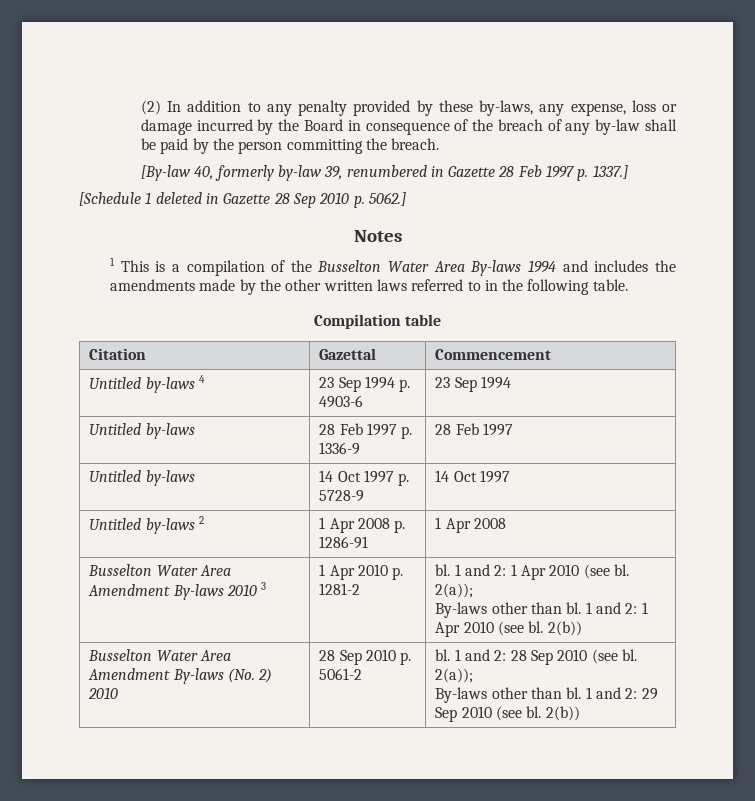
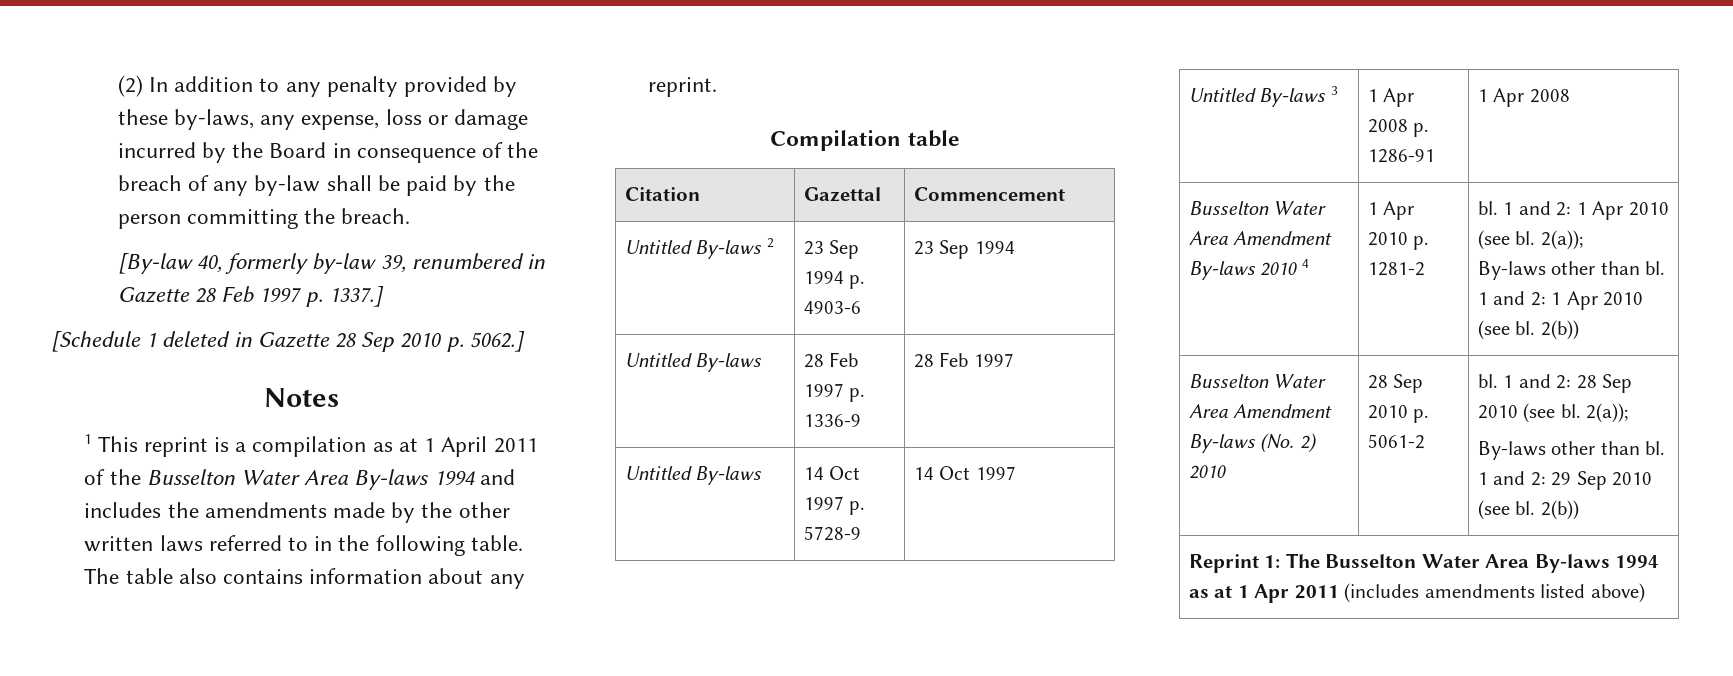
(149, 266) none -> [143,437,208,457] reprint
(265, 268) none -> [372,436,538,457] as at 1 April 2011
(628, 285) none -> [84,568,525,589] [648,77,718,97] The table also contains information about any reprint.
[145,375,205,393] by-laws 4 -> [695,238,774,259] By-laws 2
[145,423,195,439] by-laws -> [695,353,763,372] By-laws
[145,470,195,486] by-laws -> [695,466,763,485] By-laws
[145,516,204,534] by-laws 2 -> [1259,86,1338,107] By-laws 3
[261,582,267,590] 3 -> [1301,259,1309,268] 4
(580, 713) none -> [1188,553,1660,573] [1188,583,1645,603] // Reprint 1: The Busselton Water Area By-laws 1994 as at 1 Apr 2011 (includes amendments listed above)

